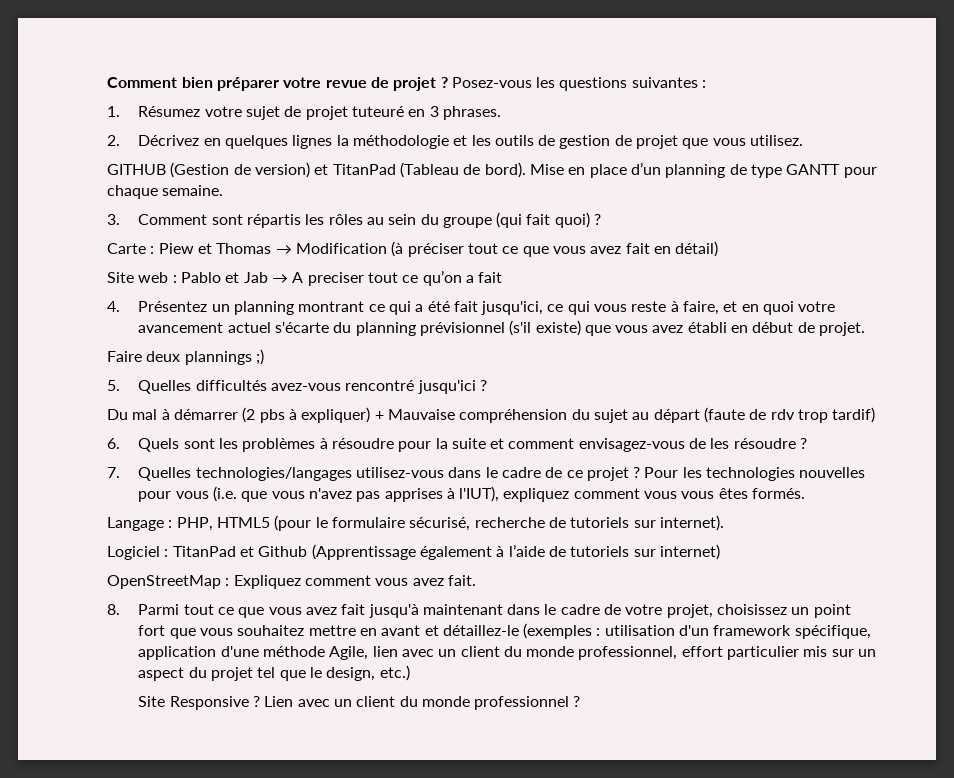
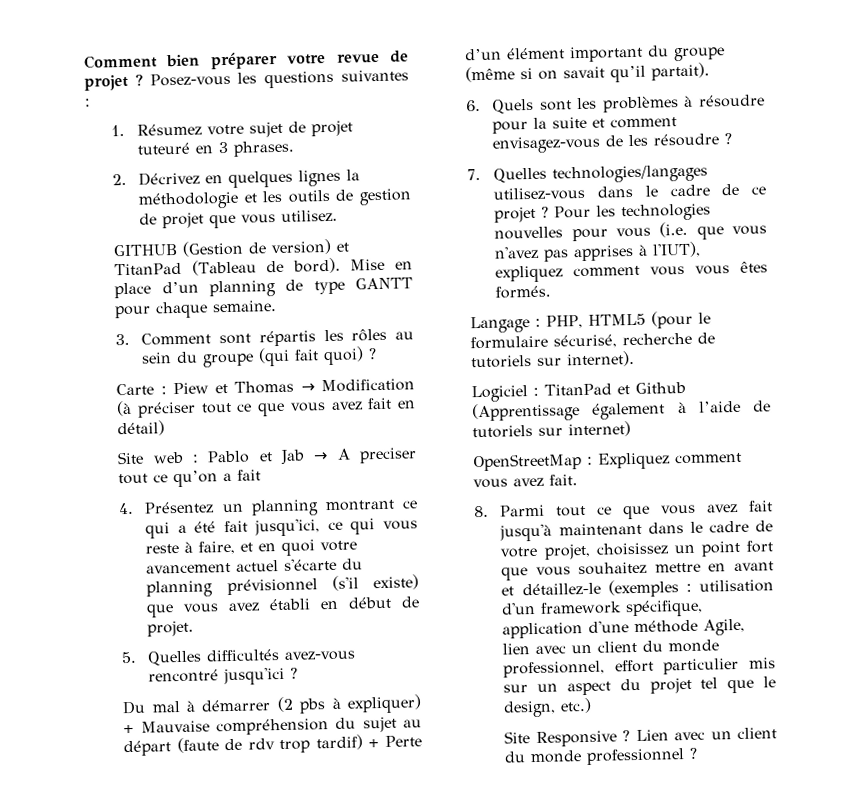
[107,349,265,365] // Faire deux plannings ;) -> (195, 628) none
(876, 415) none -> [368,735,422,748] [465,45,726,63] [465,62,711,83] + Perte d’un élément important du groupe (même si on savait qu’il partait).

